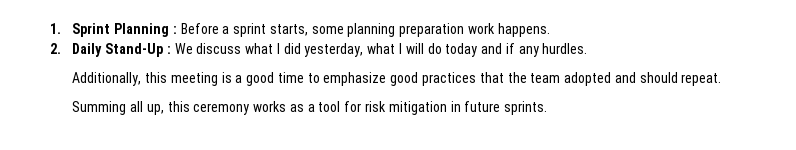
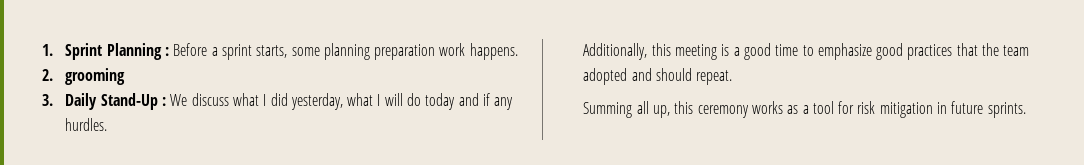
(61, 48) none -> [65,68,126,85] [42,94,53,106] grooming // 3.

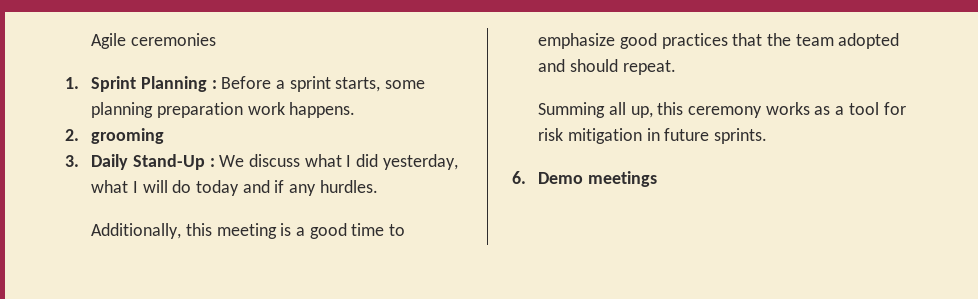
(42, 50) none -> [91,33,216,49] Agile ceremonies //
(1026, 110) none -> [512,171,657,187] // 6. Demo meetings

